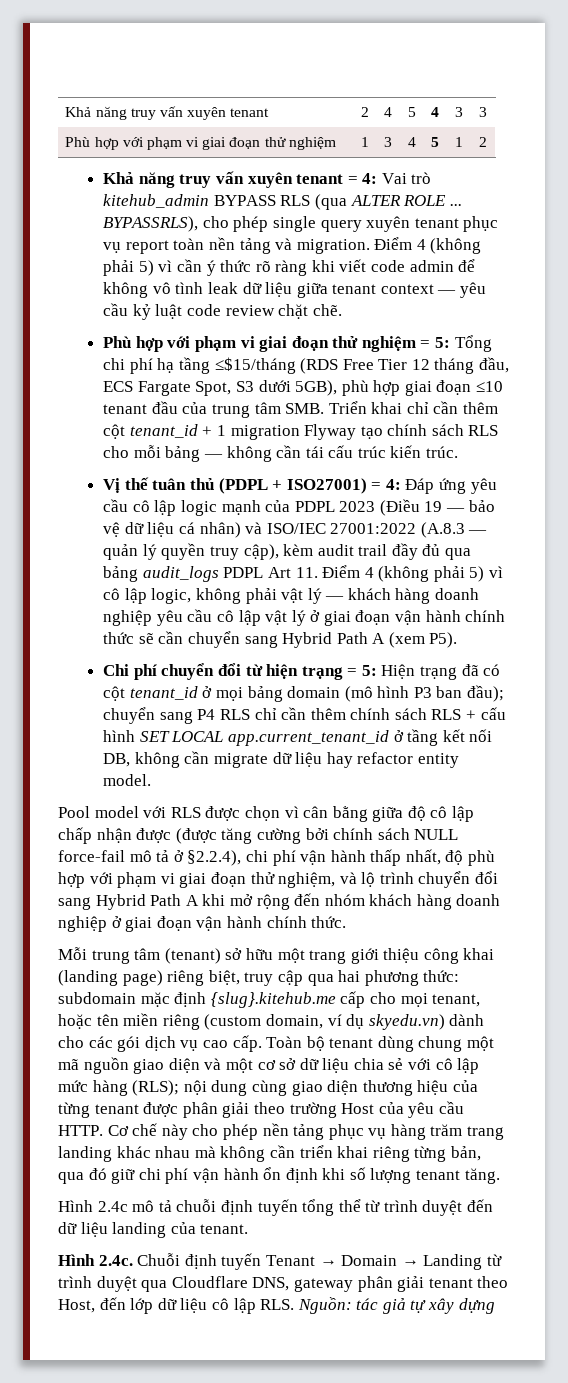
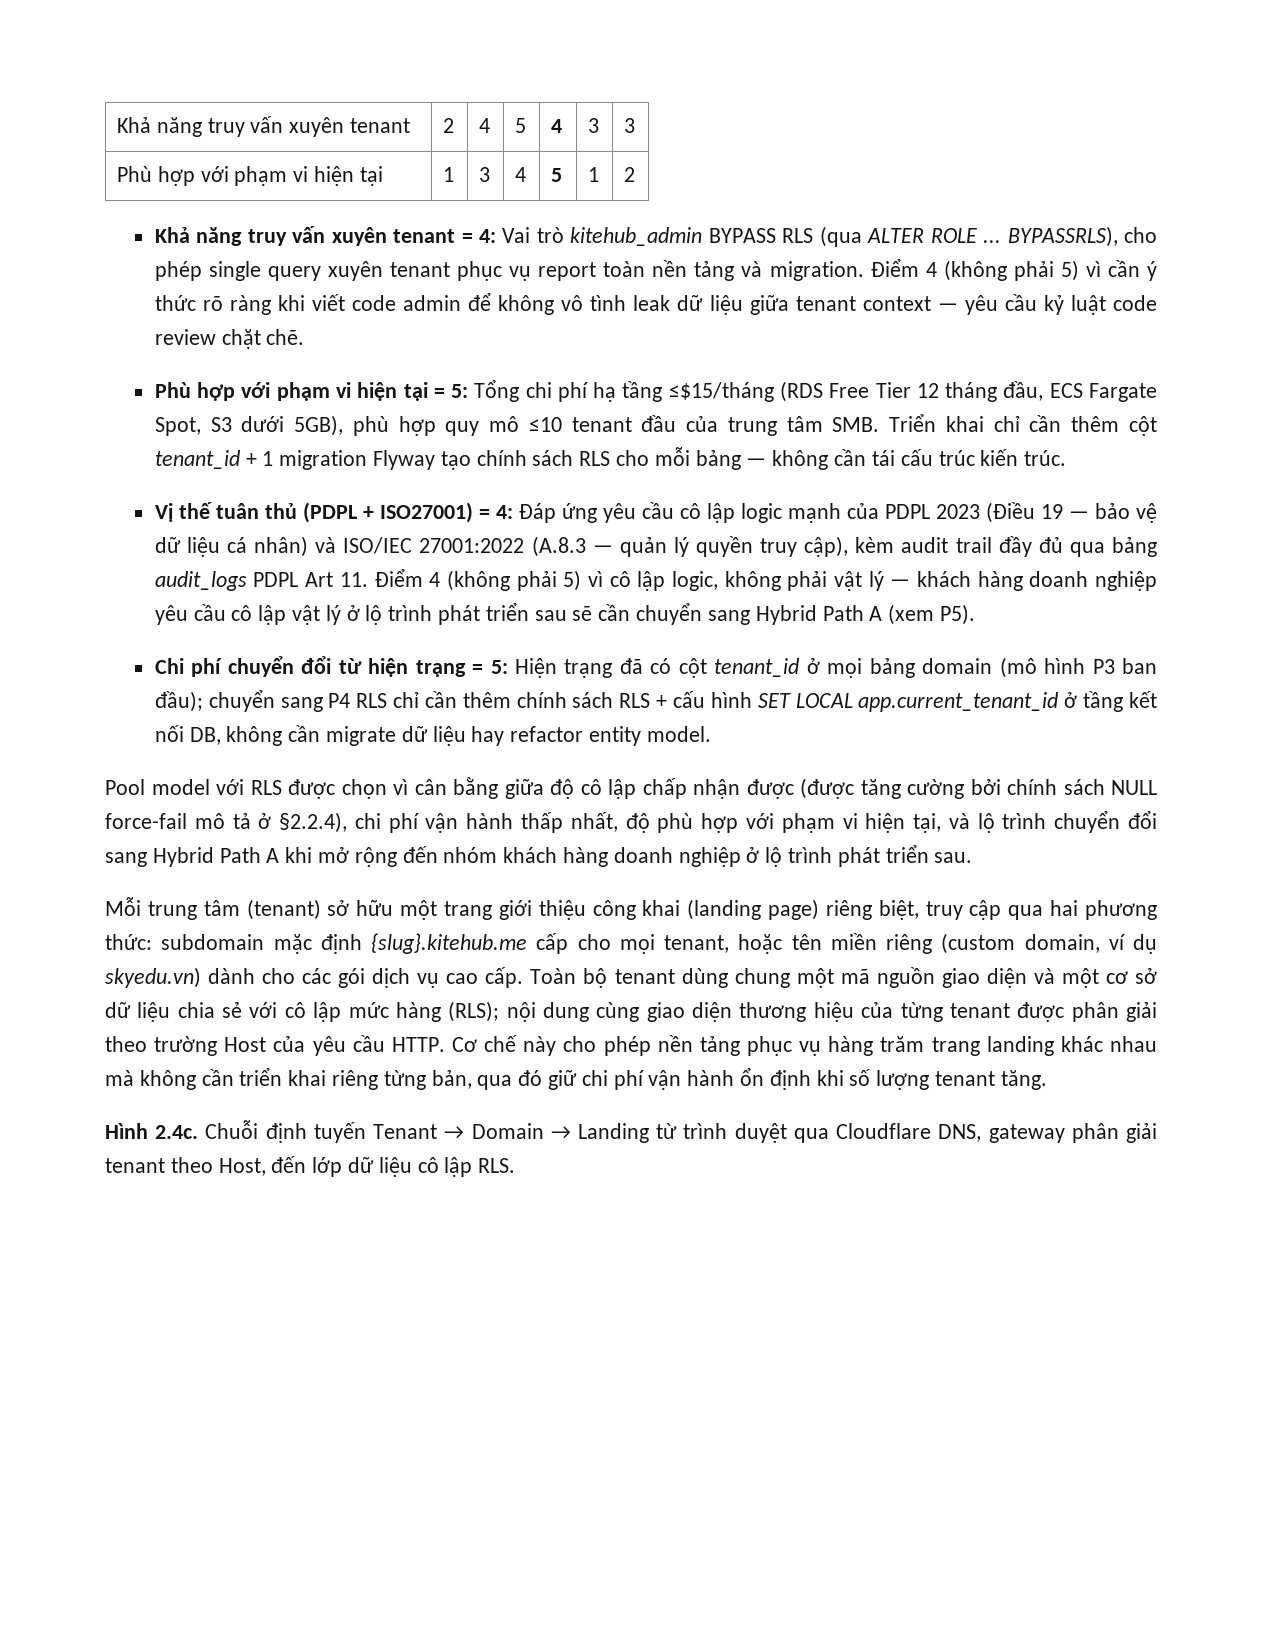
[202,137,336,150] giai đoạn thử nghiệm -> [314,166,383,186] hiện tại
[259,336,416,352] giai đoạn thử nghiệm -> [357,382,428,401] hiện tại
[404,380,472,396] giai đoạn -> [445,416,520,436] quy mô
[323,610,506,626] [103,632,135,644] giai đoạn vận hành chính thức -> [365,603,567,625] lộ trình phát triển sau
[179,872,336,888] giai đoạn thử nghiệm, -> [865,813,942,833] hiện tại,
[125,916,347,932] giai đoạn vận hành chính thức. -> [765,845,973,867] lộ trình phát triển sau.
[58,1199,494,1216] [58,1222,249,1238] // Hình 2.4c mô tả chuỗi định tuyến tổng thể từ trình duyệt đến dữ liệu landing của tenant. -> (1047, 1080) none
[297,1297,495,1314] Nguồn: tác giả tự xây dựng -> (516, 1165) none

